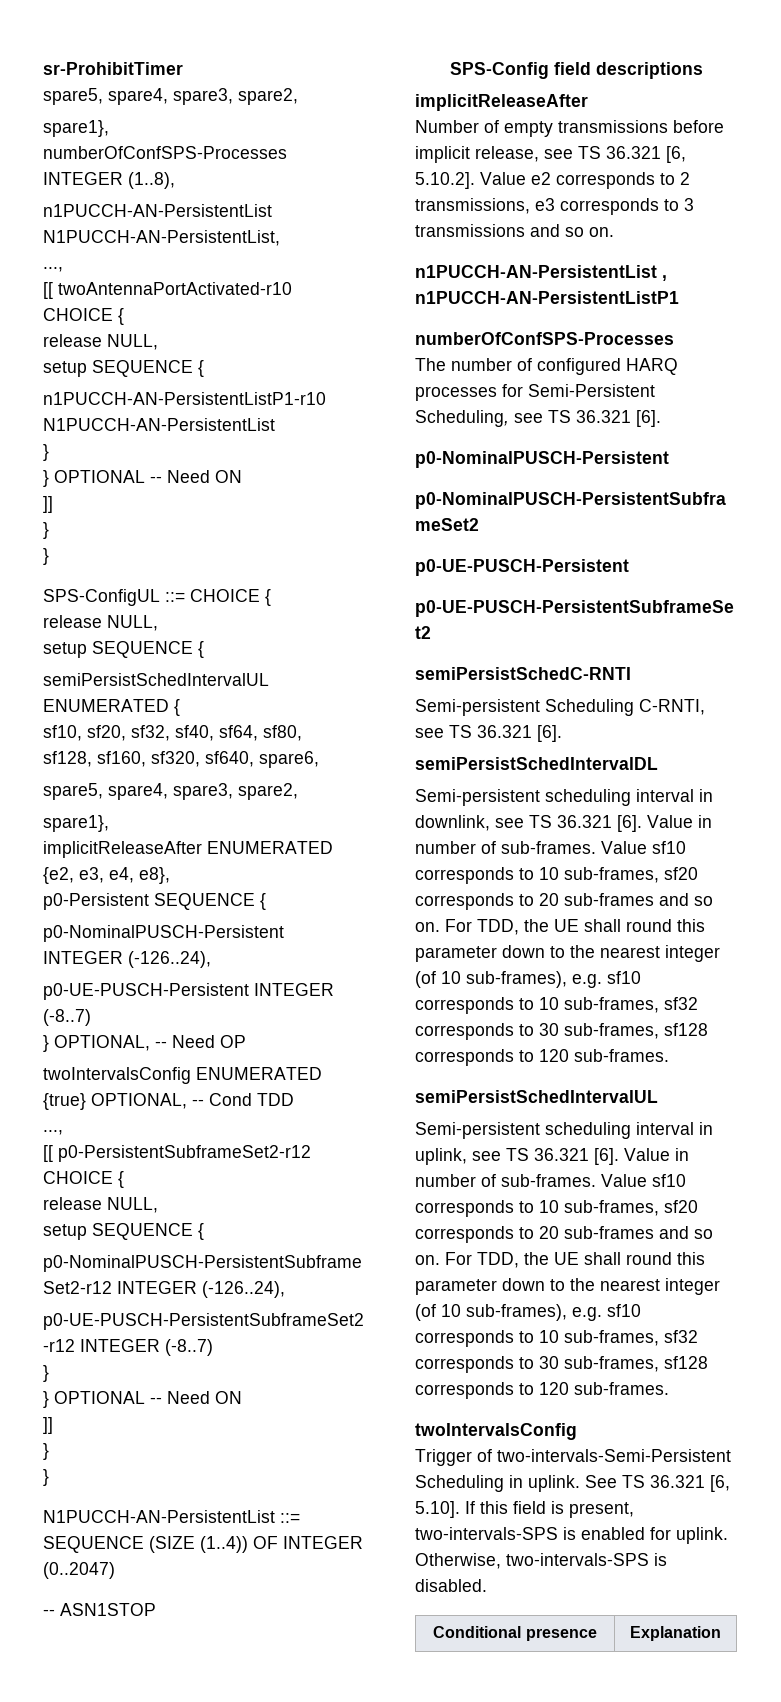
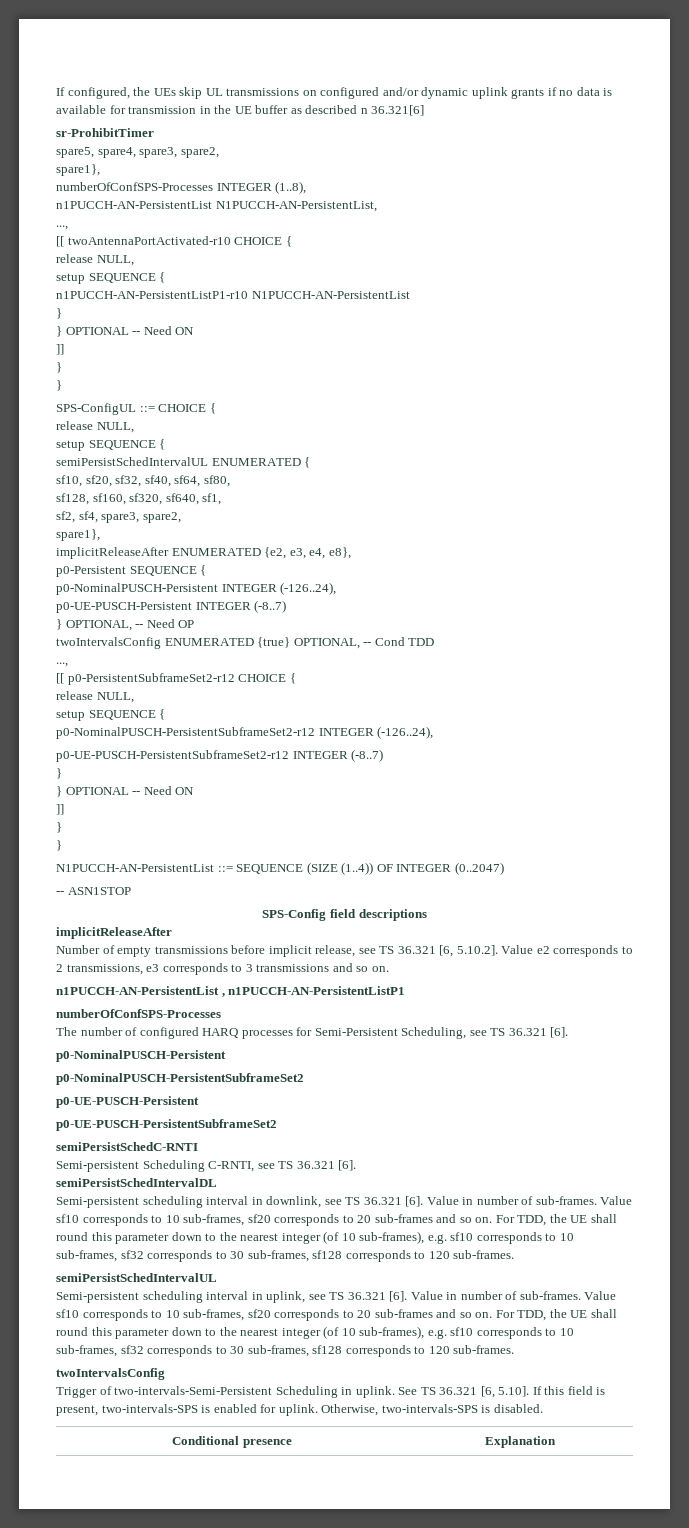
(43, 68) none -> [56,87,613,99] [56,105,425,116] If configured, the UEs skip UL transmissions on configured and/or dynamic uplink grants if no data is available for transmission in the UE buffer as described n 36.321[6] //
[259,751,319,768] [43,783,168,800] spare6, // spare5, spare4, -> [202,493,222,505] [56,511,98,523] sf1, // sf2, sf4,

